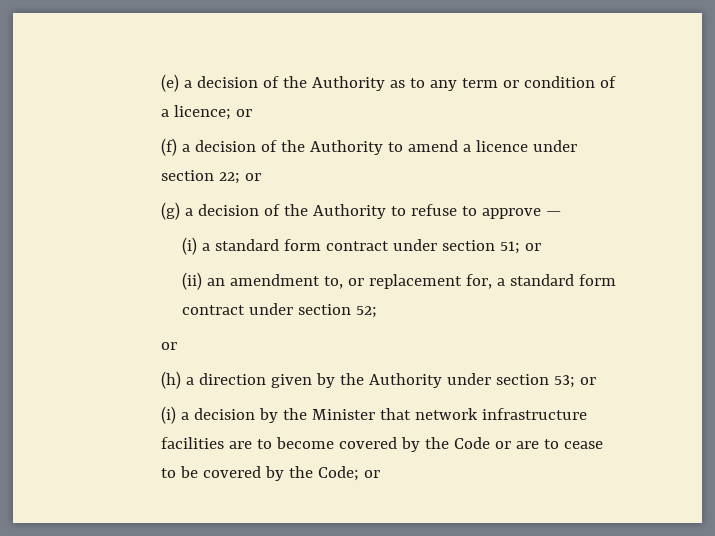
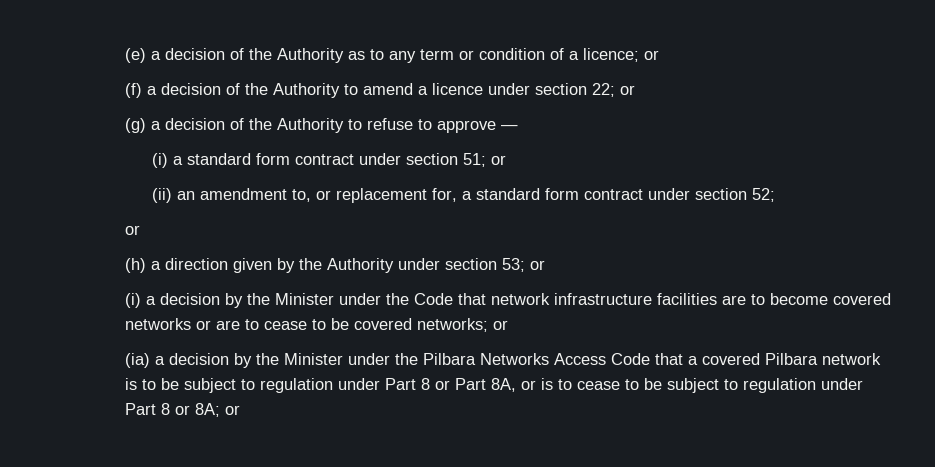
(375, 414) none -> [338,293,453,305] under the Code
[400,437,490,452] by the Code -> [124,318,191,330] networks
[264,466,359,481] by the Code; -> [416,318,508,332] [124,353,881,368] [124,378,863,393] [124,403,220,417] networks; or // (ia) a decision by the Minister under the Pilbara Networks Access Code that a covered Pilbara network is to be subject to regulation under Part 8 or Part 8A, or is to cease to be subject to regulation under Part 8 or 8A;

